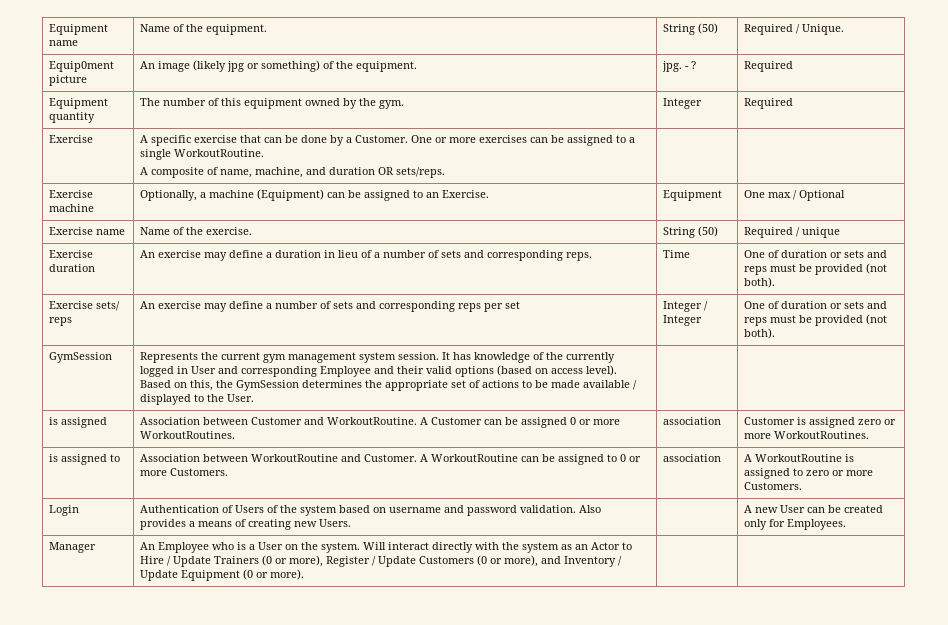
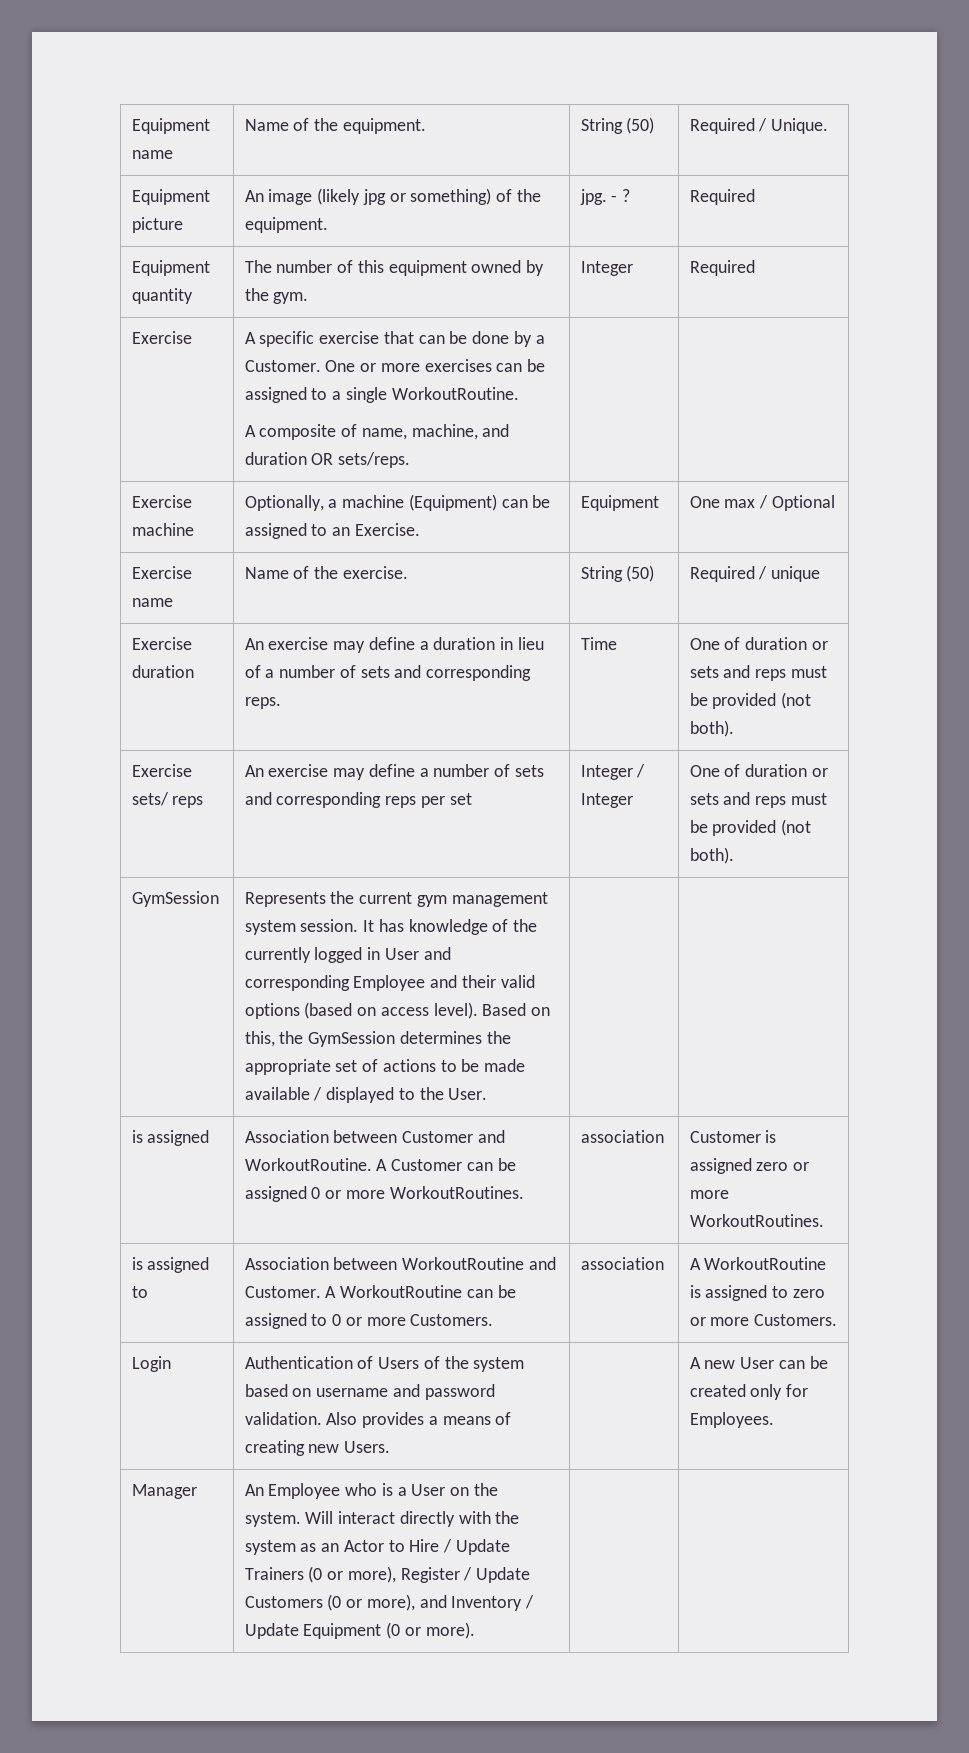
[49,61,115,72] Equip0ment -> [131,189,210,205] Equipment

